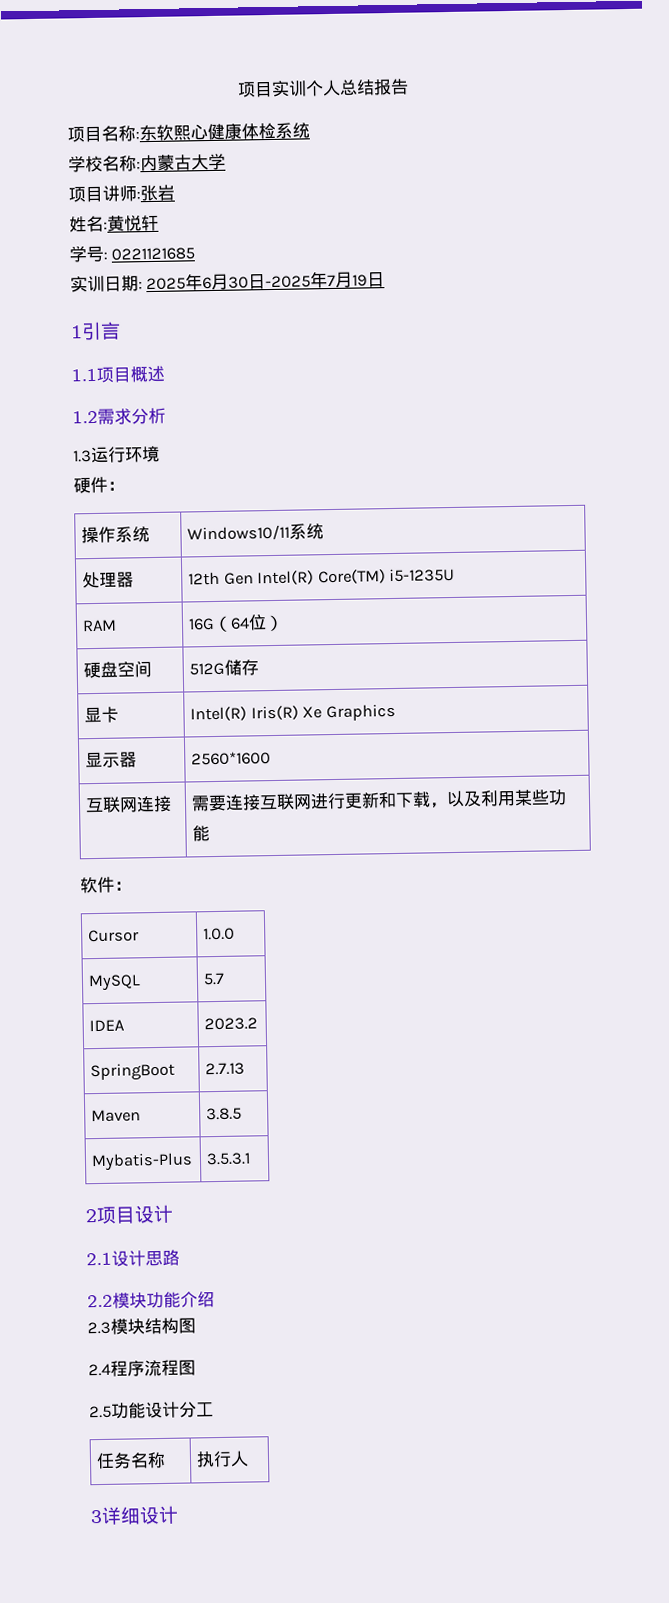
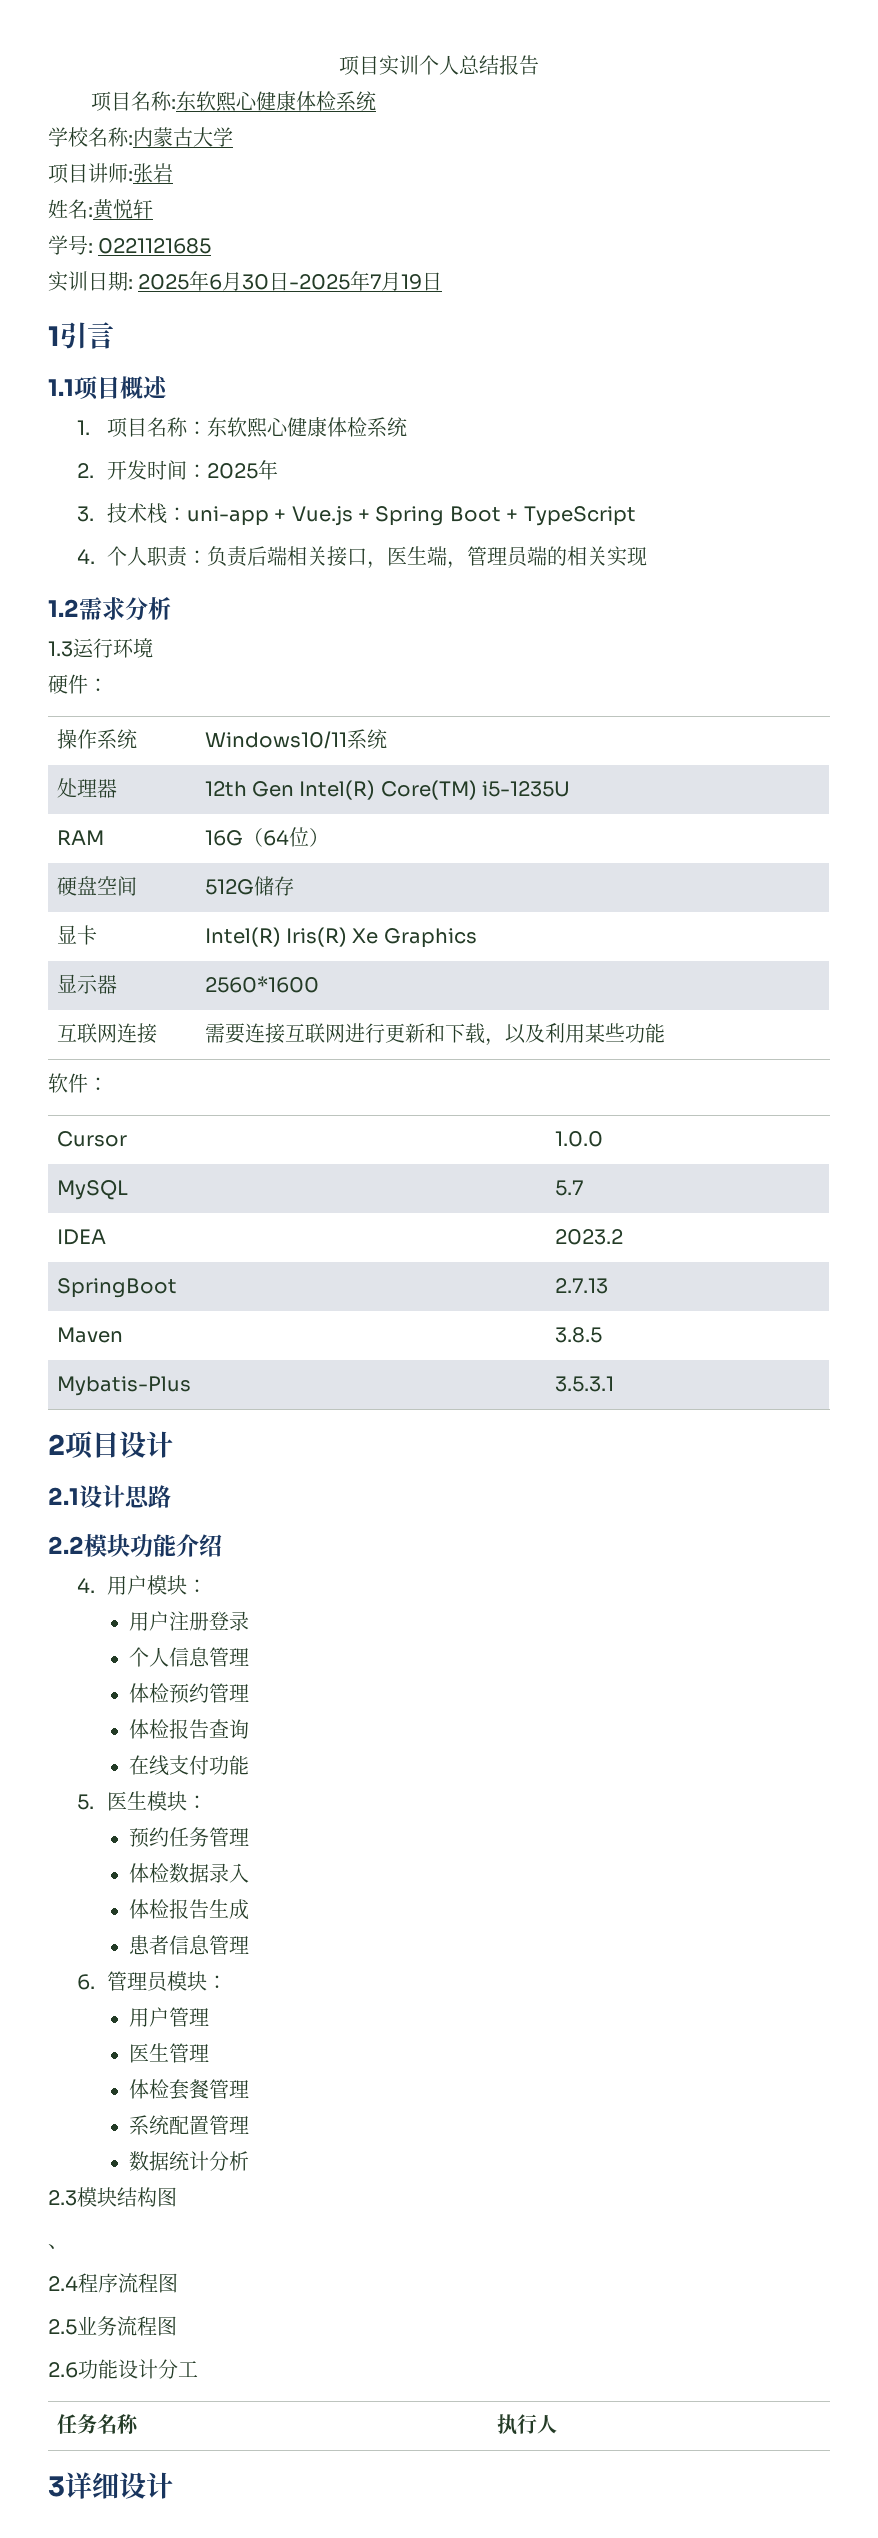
(165, 374) none -> [77,417,407,438] [77,460,278,480] [77,503,636,526] [77,546,647,569] // 1.项目名称：东软熙心健康体检系统 // 2.开发时间：2025年 // 3.技术栈：uni-app + Vue.js + Spring Boot + TypeScript // 4.个人职责：负责后端相关接口，医生端，管理员端的相关实现
(215, 1299) none -> [77,1575,207,1595] [128,1611,249,1631] [128,1647,249,1667] [128,1683,249,1704] [128,1719,249,1739] [128,1755,249,1776] [77,1791,207,1811] [128,1827,249,1848] [128,1863,249,1883] [128,1899,249,1920] [128,1935,249,1955] [77,1971,227,1992] [128,2007,209,2027] [128,2043,209,2063] [128,2079,249,2100] [128,2115,249,2135] [128,2151,249,2171] // 4.用户模块： // 用户注册登录 // 个人信息管理 // 体检预约管理 // 体检报告查询 // 在线支付功能 // 5.医生模块： // 预约任务管理 // 体检数据录入 // 体检报告生成 // 患者信息管理 // 6.管理员模块： // 用户管理 // 医生管理 // 体检套餐管理 // 系统配置管理 // 数据统计分析
(196, 1325) none -> [48,2244,68,2249] // 、
(112, 1412) none -> [77,2316,177,2336] [48,2362,78,2378] 业务流程图 // 2.6

